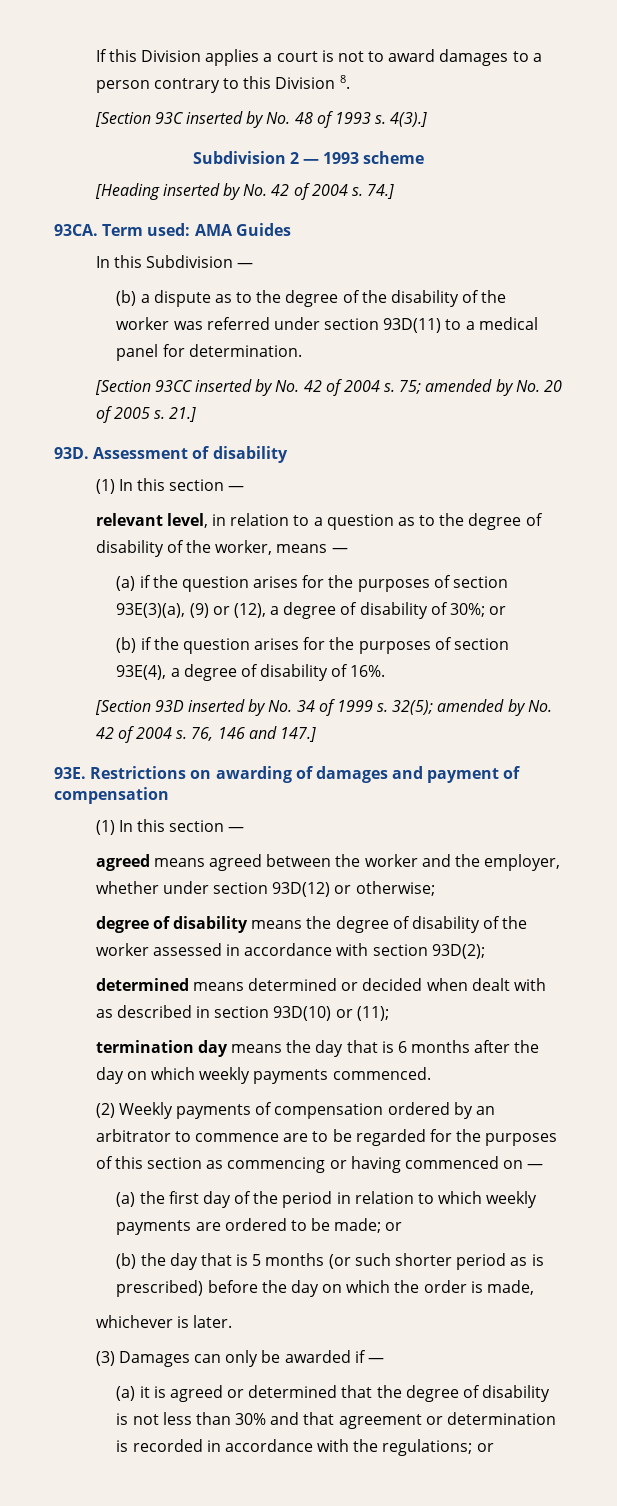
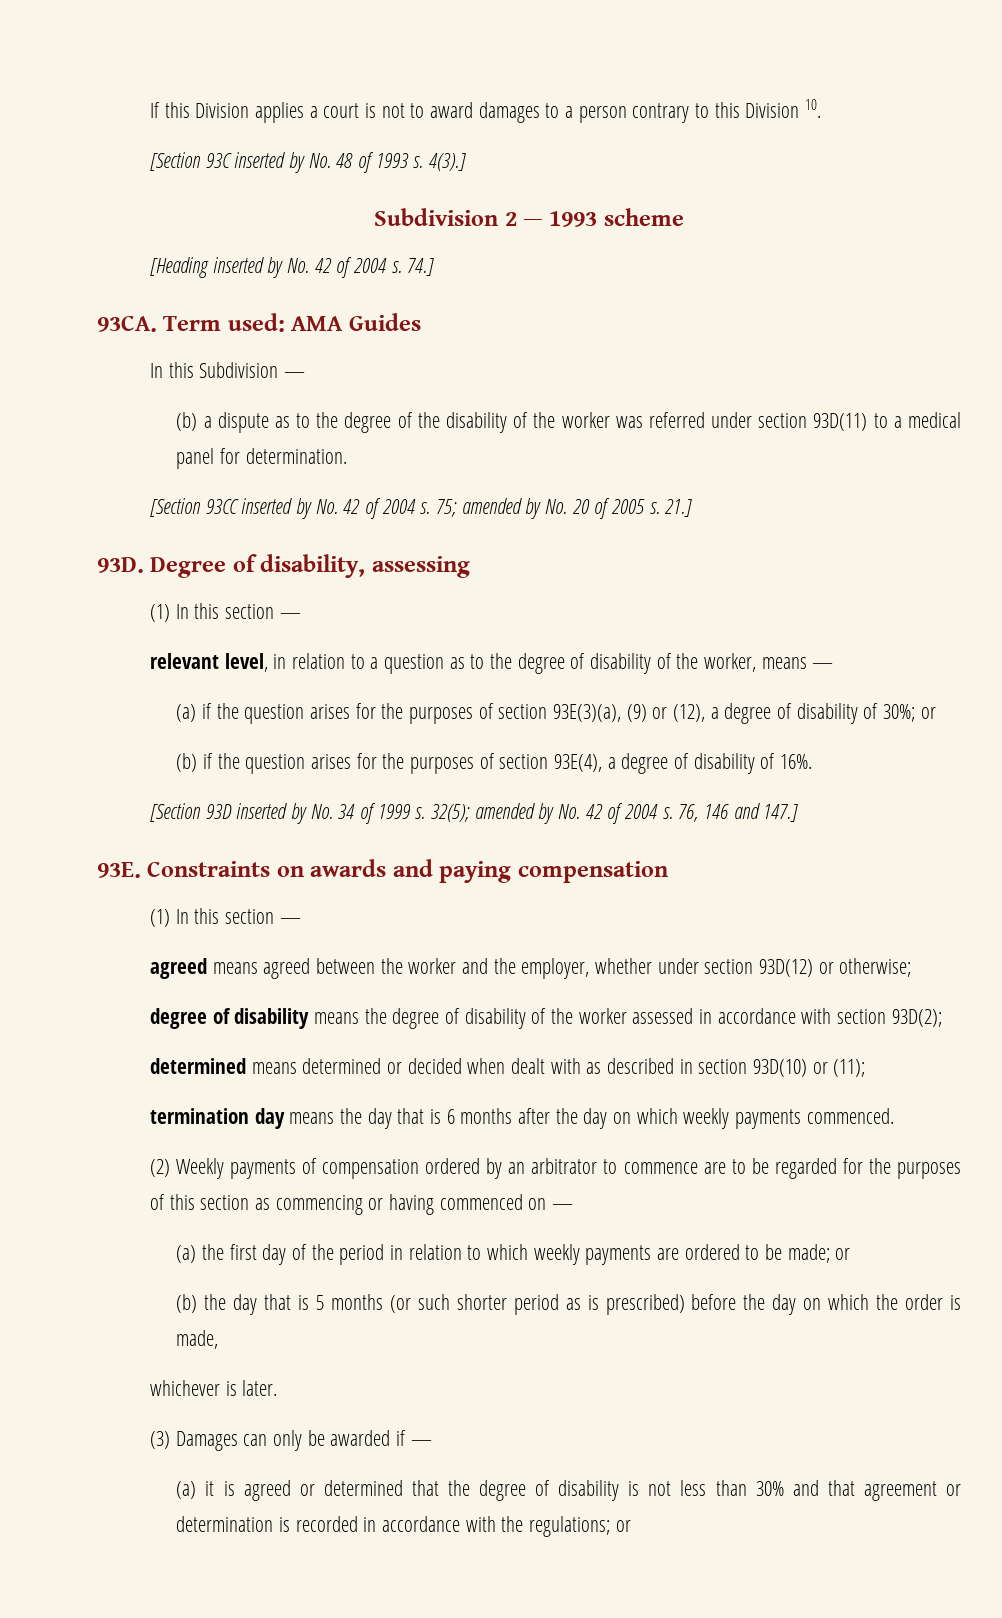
[339,75,350,89] 8. -> [804,99,821,118] 10.
[93,446,288,463] Assessment of disability -> [150,554,470,578] Degree of disability, assessing
[90,766,521,783] Restrictions on awarding of damages and payment of -> [147,859,512,883] Constraints on awards and paying

